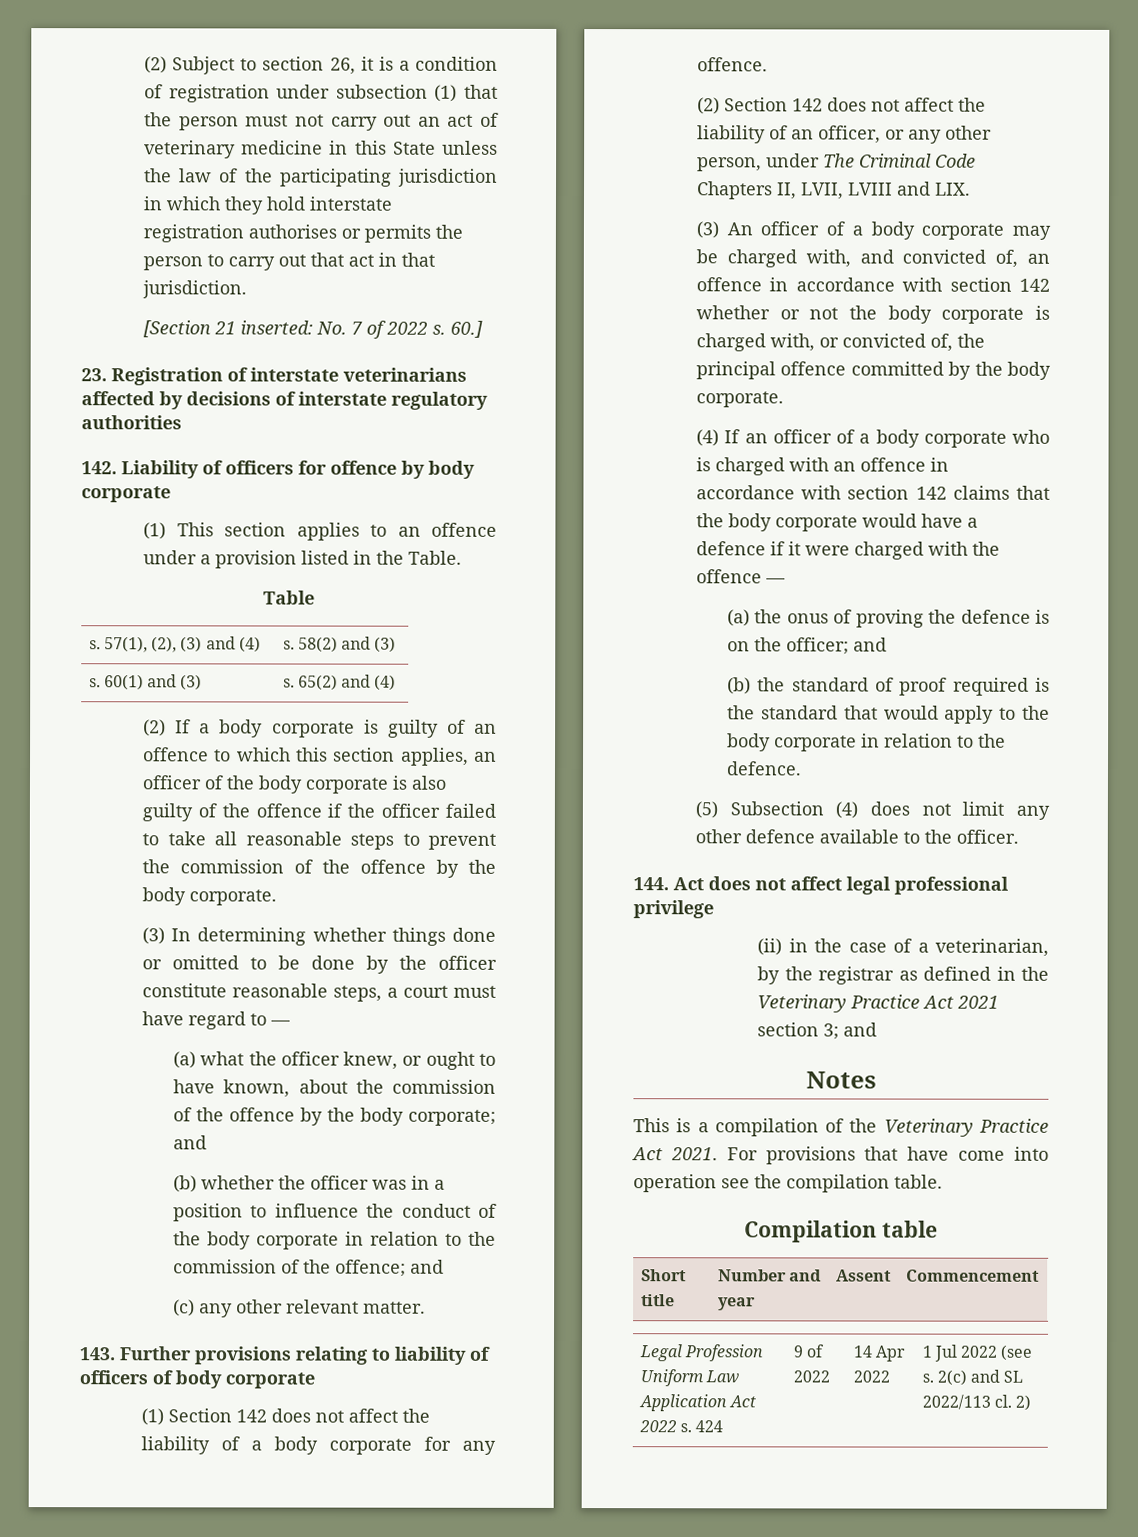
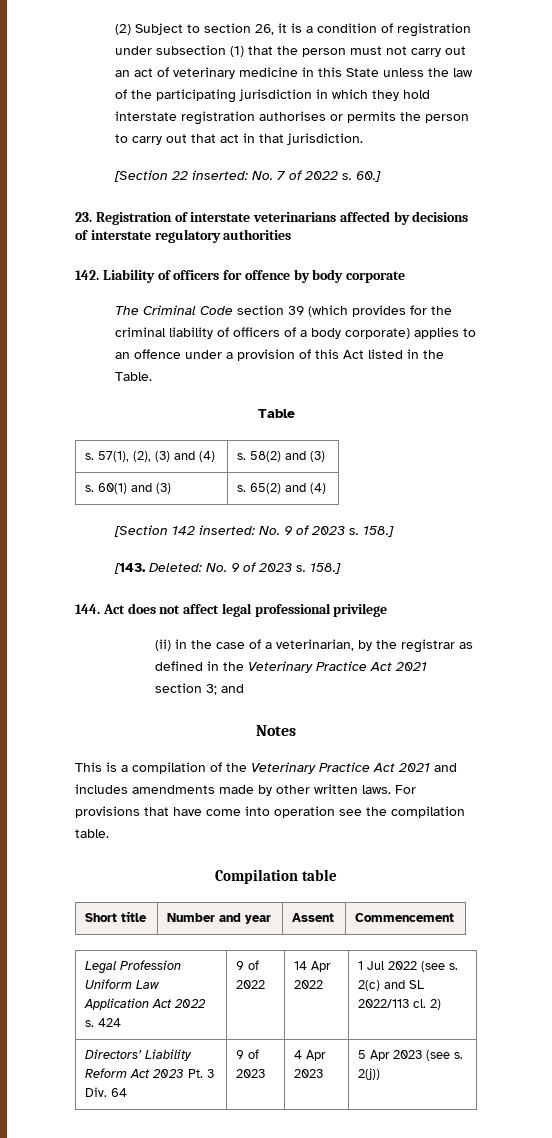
[214,321,237,335] 21 -> [170,171,188,180] 22
[143,522,287,540] (1) This section -> [114,305,452,317] [114,327,410,339] The Criminal Code section 39 (which provides for the criminal liability of officers of a body corporate)
(298, 559) none -> [298,349,364,359] of this Act
[143,719,497,738] [143,747,498,766] [142,775,447,794] [142,803,496,822] [142,831,496,850] [142,859,496,878] [142,887,278,906] [142,927,496,946] [142,955,497,974] [142,983,496,1002] [142,1011,292,1030] [173,1051,497,1070] [173,1079,496,1098] [173,1107,496,1126] [173,1135,208,1150] [173,1175,446,1193] [173,1203,498,1222] [173,1231,496,1250] [173,1259,445,1277] [173,1299,427,1318] [79,1346,490,1365] [79,1370,315,1389] [141,1408,431,1426] [141,1436,496,1455] [697,57,769,72] [697,97,987,115] [697,125,993,144] [697,153,977,172] [696,181,972,200] [696,221,1051,240] [696,249,1050,268] [696,277,1050,292] [696,305,1050,324] [696,333,986,352] [696,361,1051,380] [696,391,785,408] [696,429,1050,448] [696,457,950,476] [696,485,1050,500] [696,513,979,532] [696,541,1001,560] [696,569,787,584] [727,609,1050,628] [727,637,888,655] [727,677,1050,696] [727,705,1050,724] [727,733,1007,752] [726,761,803,776] [695,801,1050,820] [695,829,1020,844] (2) If a body corporate is guilty of an offence to which this section applies, an officer of the body corporate is also guilty of the offence if the officer failed to take all reasonable steps to prevent the commission of the offence by the body corporate. // (3) In determining whether things done or omitted to be done by the officer constitute reasonable steps, a court must have regard to — // (a) what the officer knew, or ought to have known, about the commission of the offence by the body corporate; and // (b) whether the officer was in a position to influence the conduct of the body corporate in relation to the commission of the offence; and // (c) any other relevant matter. // 143. Further provisions relating to liability of officers of body corporate // (1) Section 142 does not affect the liability of a body corporate for any offence. // (2) Section 142 does not affect the liability of an officer, or any other person, under The Criminal Code Chapters II, LVII, LVIII and LIX. // (3) An officer of a body corporate may be charged with, and convicted of, an offence in accordance with section 142 whether or not the body corporate is charged with, or convicted of, the principal offence committed by the body corporate. // (4) If an officer of a body corporate who is charged with an offence in accordance with section 142 claims that the body corporate would have a defence if it were charged with the offence — // (a) the onus of proving the defence is on the officer; and // (b) the standard of proof required is the standard that would apply to the body corporate in relation to the defence. // (5) Subsection (4) does not limit any other defence available to the officer. -> [113,525,394,537] [113,562,341,574] [Section 142 inserted: No. 9 of 2023 s. 158.] // [143. Deleted: No. 9 of 2023 s. 158.]
[670,1147,718,1161] 2021. -> [398,763,457,772] [75,784,391,796] 2021 and includes amendments made by other written laws.
(1032, 1402) none -> [84,1049,192,1061] [84,1068,214,1078] [84,1087,127,1097] [235,1049,259,1059] [235,1069,265,1078] [293,1050,326,1061] [293,1069,323,1078] [357,1050,463,1061] [357,1068,380,1080] // Directors’ Liability Reform Act 2023 Pt. 3 Div. 64 | 9 of 2023 | 4 Apr 2023 | 5 Apr 2023 (see s. 2(j))

